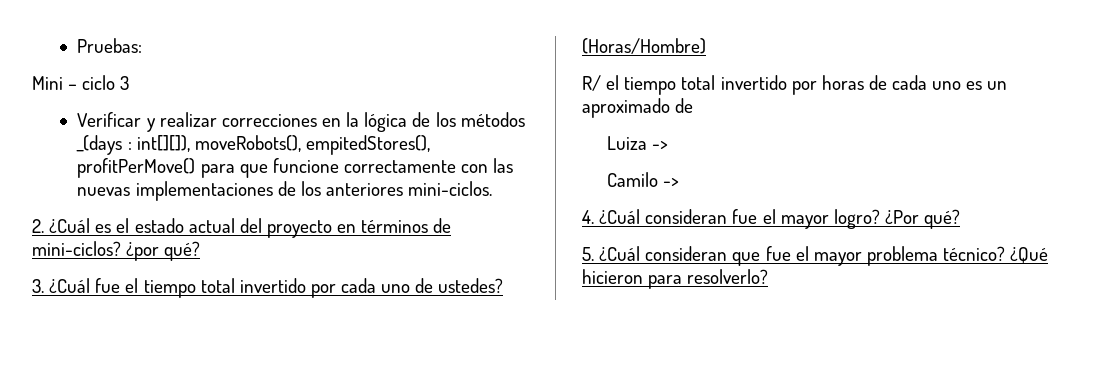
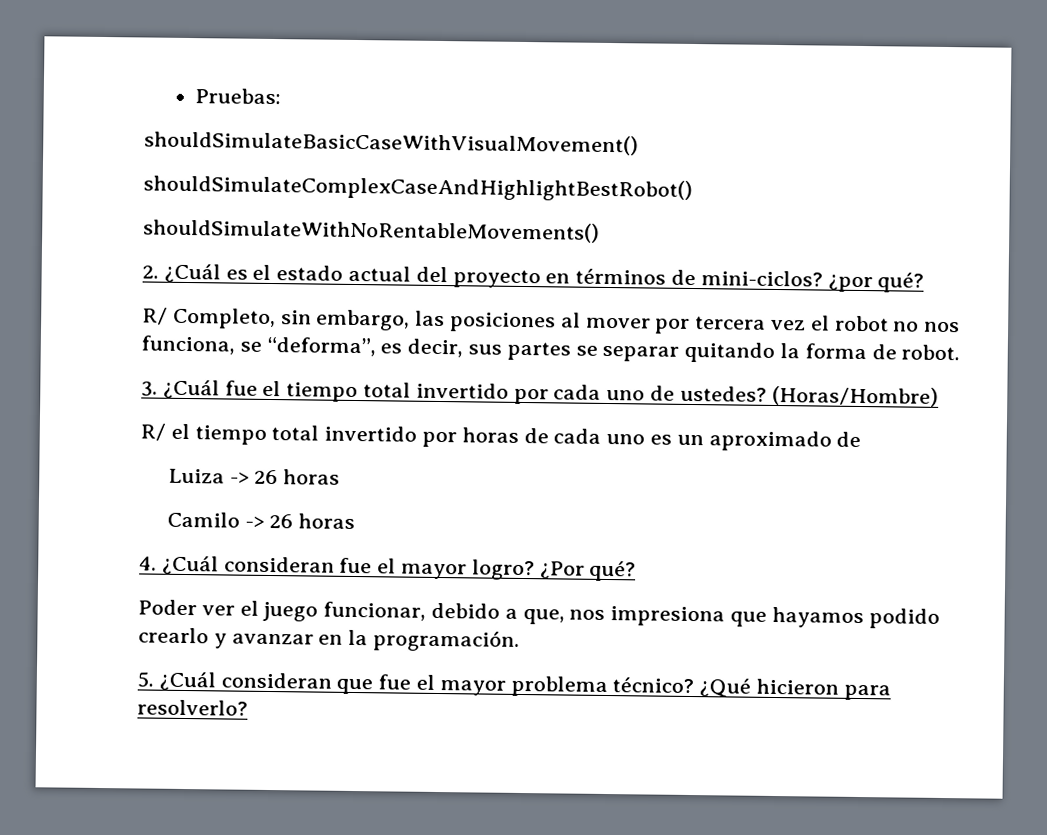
[32,75,130,90] [77,112,525,132] [76,135,430,155] [77,158,514,178] [77,181,493,201] Mini – ciclo 3 // Verificar y realizar correcciones en la lógica de los métodos _(days : int[][]), moveRobots(), empitedStores(), profitPerMove() para que funcione correctamente con las nuevas implementaciones de los anteriores mini-ciclos. -> [144,130,639,156] [143,174,693,202] [143,218,600,243] shouldSimulateBasicCaseWithVisualMovement() // shouldSimulateComplexCaseAndHighlightBestRobot() // shouldSimulateWithNoRentableMovements()
(201, 251) none -> [142,307,961,334] [141,335,961,363] // R/ Completo, sin embargo, las posiciones al mover por tercera vez el robot no nos funciona, se “deforma”, es decir, sus partes se separar quitando la forma de robot.
(668, 145) none -> [254,469,341,485] 26 horas
(679, 182) none -> [269,513,356,530] 26 horas
(961, 219) none -> [138,599,940,629] [138,627,521,652] // Poder ver el juego funcionar, debido a que, nos impresiona que hayamos podido crearlo y avanzar en la programación.

